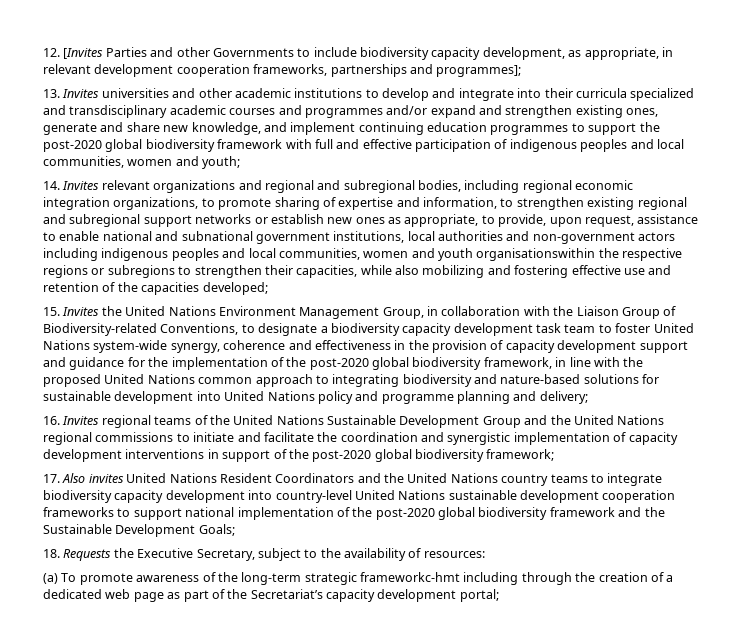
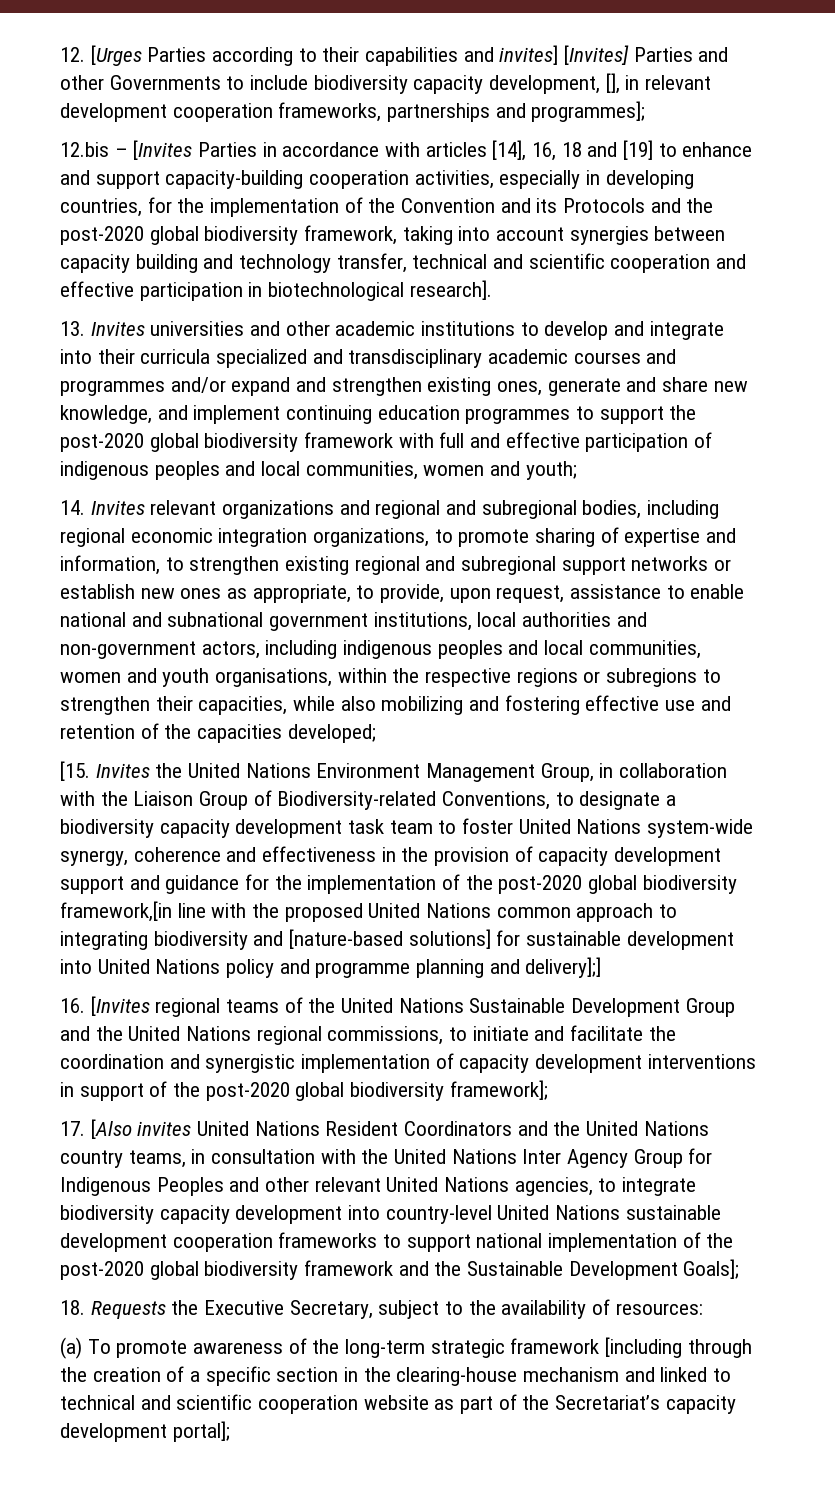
[63,48,104,59] [Invites -> [90,45,630,66] [Urges Parties according to their capabilities and invites] [Invites]
[568,47,659,60] as appropriate, -> [605,73,620,94] [],
(522, 71) none -> [60,140,753,161] [60,170,694,189] [60,197,714,217] [60,225,726,245] [60,253,747,273] [60,280,492,301] // 12.bis – [Invites Parties in accordance with articles [14], 16, 18 and [19] to enhance and support capacity-building cooperation activities, especially in developing countries, for the implementation of the Convention and its Protocols and the post-2020 global biodiversity framework, taking into account synergies between capacity building and technology transfer, technical and scientific cooperation and effective participation in biotechnological research].
[638,232,676,241] actors -> [201,641,260,659] actors,
[476,248,596,261] organisationswithin -> [215,668,387,687] organisations, within
[43,307,60,316] 15. -> [60,761,90,781] [15.
[483,357,567,369] framework, in -> [60,901,172,922] framework,[in
[500,374,639,384] nature-based solutions -> [289,929,491,949] [nature-based solutions]
[539,391,588,404] delivery; -> [525,957,602,978] delivery];]
[62,416,100,425] Invites -> [90,996,150,1016] [Invites
[95,432,174,442] commissions -> [327,1026,444,1045] commissions,
[486,449,555,461] framework; -> [449,1080,548,1100] framework];
[62,473,86,483] Also -> [90,1119,132,1139] [Also
[550,474,588,483] teams -> [128,1148,713,1168] [60,1177,593,1196] teams, in consultation with the United Nations Inter Agency Group for Indigenous Peoples and other relevant United Nations agencies,
[198,524,235,536] Goals; -> [683,1259,740,1279] Goals];
[360,572,519,585] frameworkc-hmt including -> [510,1337,683,1358] framework [including
[43,589,164,602] dedicated web page -> [205,1366,732,1386] [60,1394,429,1414] specific section in the clearing-house mechanism and linked to technical and scientific cooperation website
[459,589,499,602] portal; -> [172,1421,230,1442] portal];

